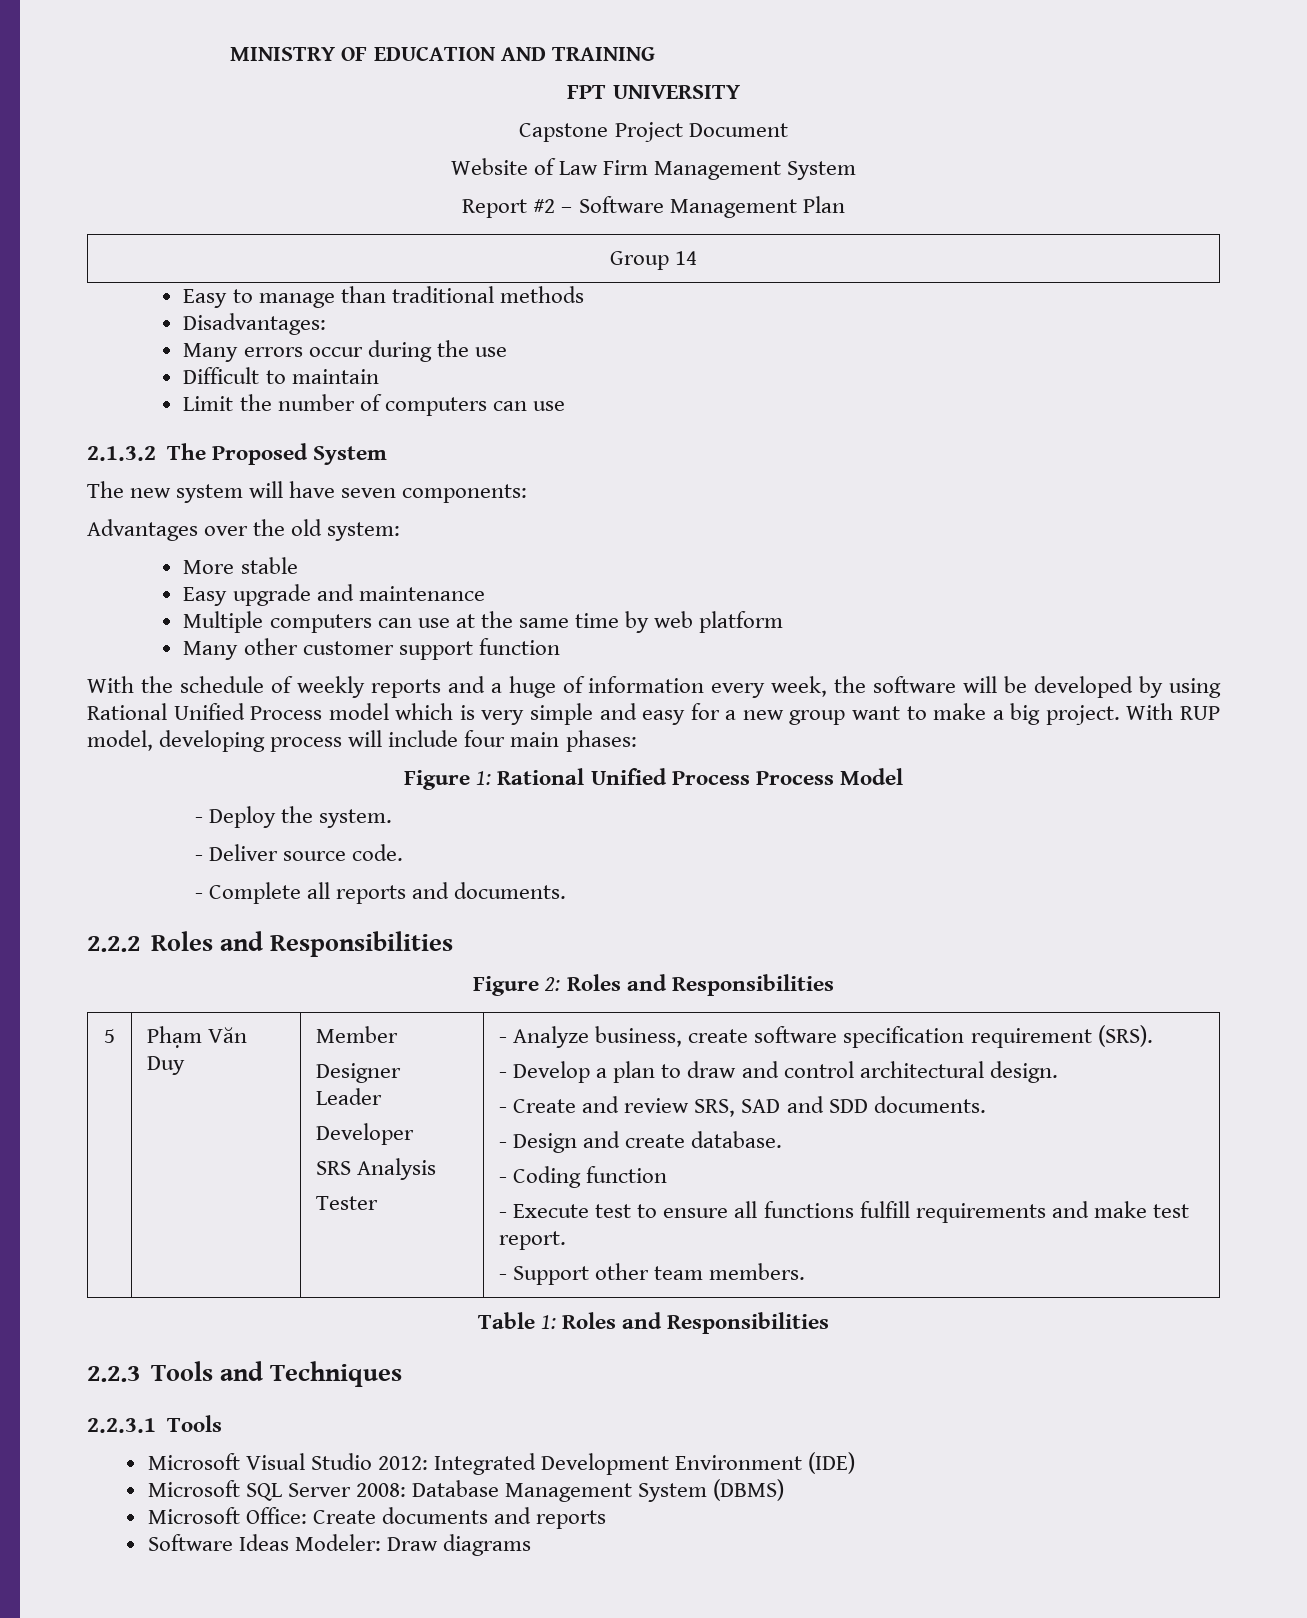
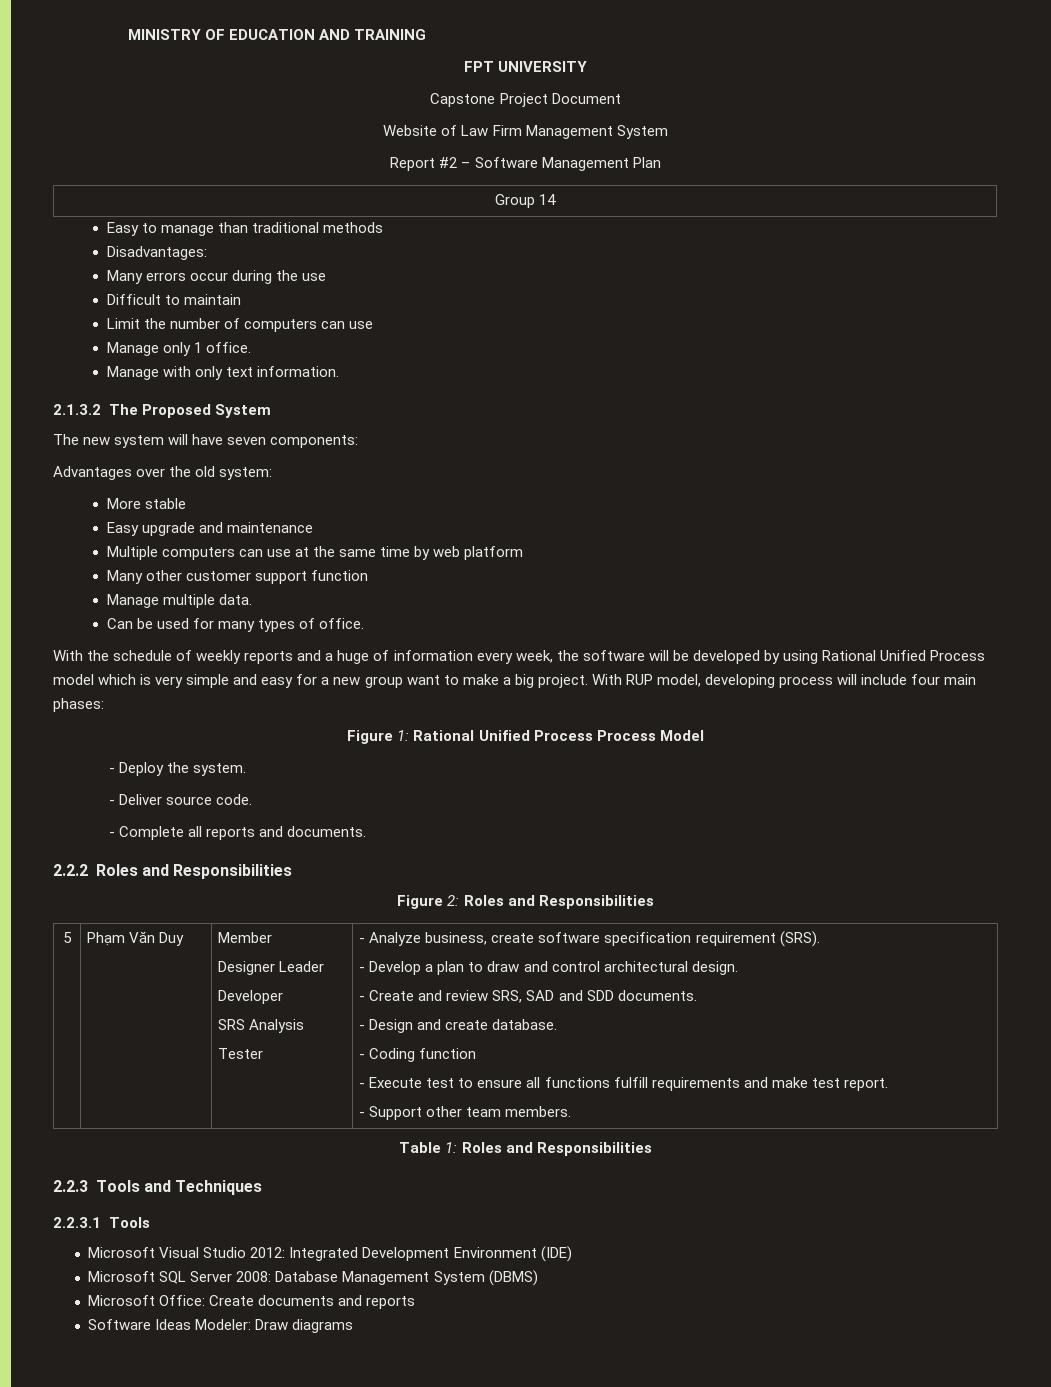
(565, 406) none -> [106,342,252,356] [106,366,340,380] // Manage only 1 office. // Manage with only text information.
(560, 646) none -> [106,594,253,608] [106,618,365,632] // Manage multiple data. // Can be used for many types of office.

